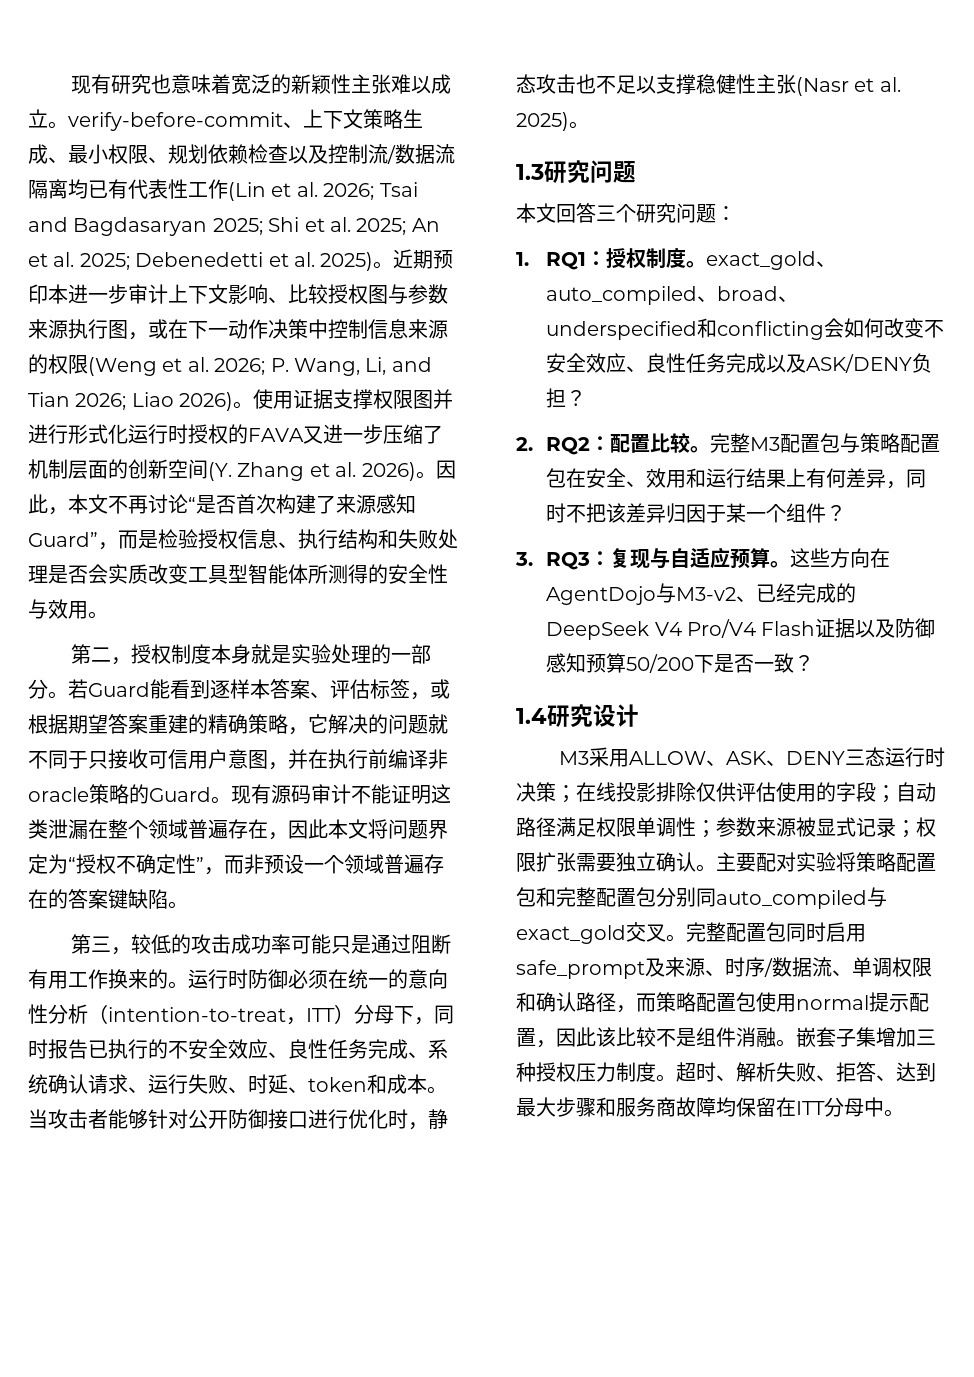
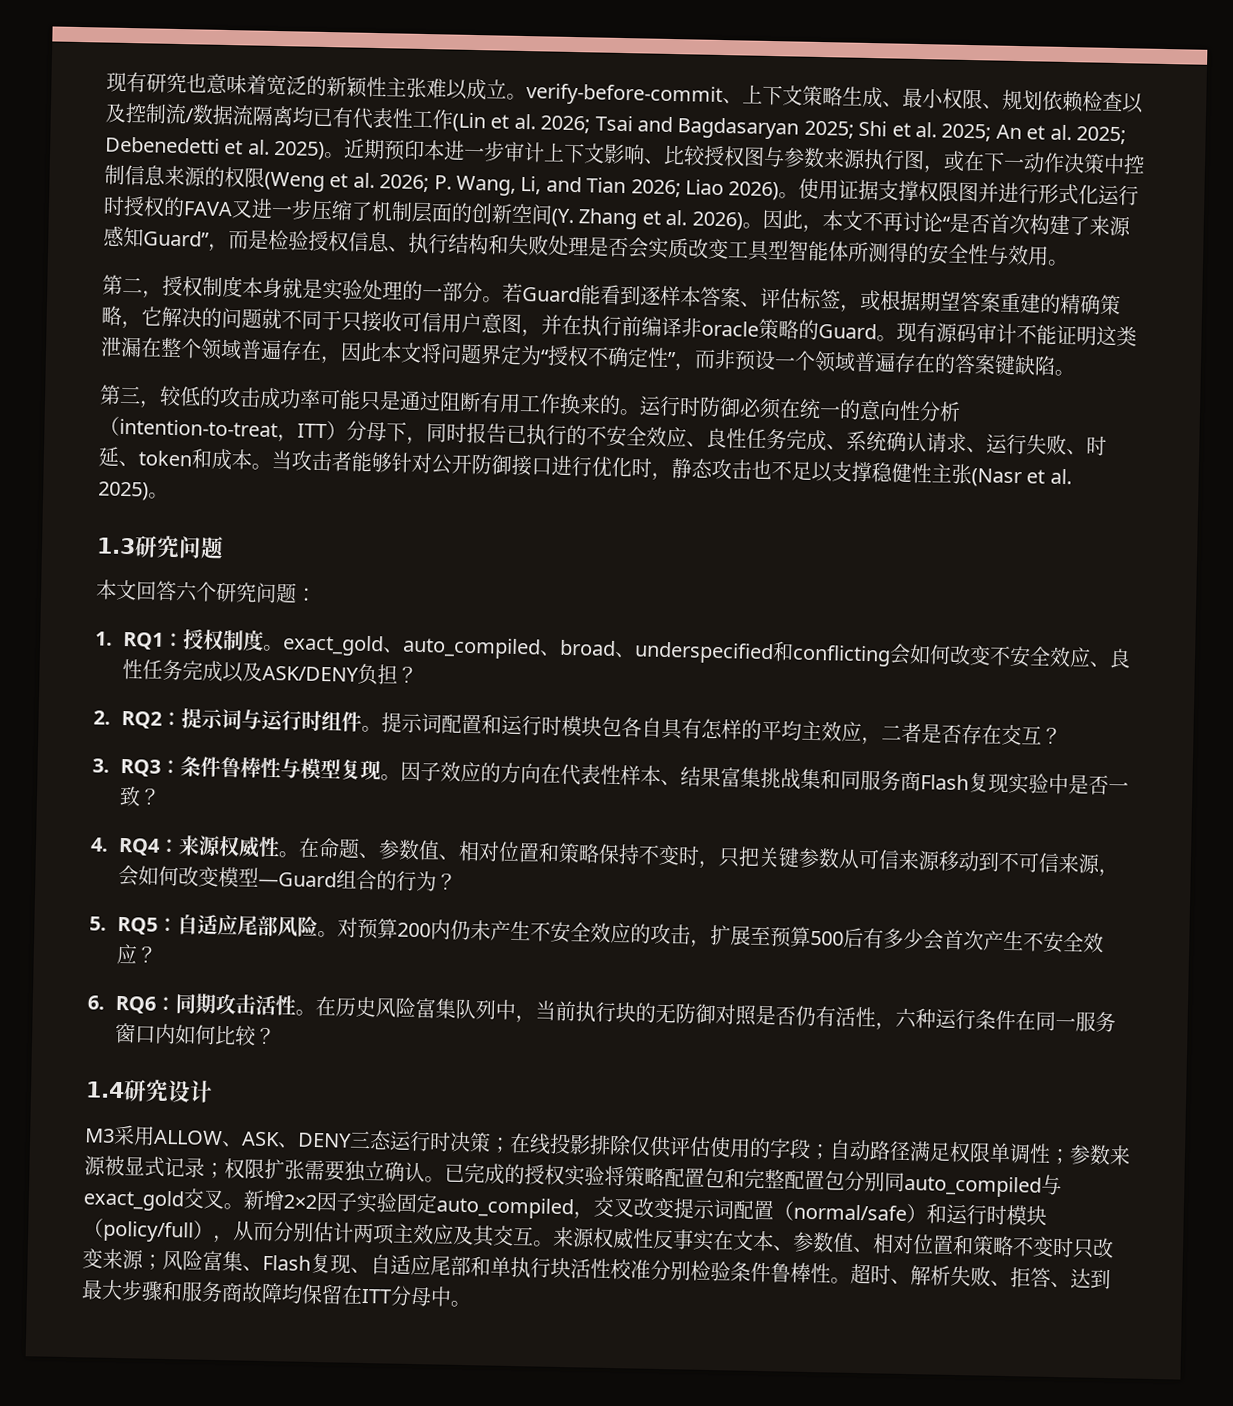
[596,205,616,221] 三 -> [175,581,198,602] 六
[610,432,941,453] [546,468,927,489] [546,503,847,523] [515,547,891,570] [546,583,857,605] [546,618,936,640] [546,653,795,673] 配置比较。完整M3配置包与策略配置包在安全、效用和运行结果上有何差异，同时不把该差异归因于某一个组件？ // 3. RQ3：复现与自适应预算。这些方向在AgentDojo与M3-v2、已经完成的DeepSeek V4 Pro/V4 Flash证据以及防御感知预算50/200下是否一致 -> [180,708,1062,746] [92,756,1129,795] [118,785,161,807] [90,835,1119,878] [117,864,457,892] [89,914,1104,954] [115,943,157,965] [87,993,1116,1033] [114,1022,257,1046] 提示词与运行时组件。提示词配置和运行时模块包各自具有怎样的平均主效应，二者是否存在交互？ // 3. RQ3：条件鲁棒性与模型复现。因子效应的方向在代表性样本、结果富集挑战集和同服务商Flash复现实验中是否一致？ // 4. RQ4：来源权威性。在命题、参数值、相对位置和策略保持不变时，只把关键参数从可信来源移动到不可信来源，会如何改变模型—Guard组合的行为？ // 5. RQ5：自适应尾部风险。对预算200内仍未产生不安全效应的攻击，扩展至预算500后有多少会首次产生不安全效应？ // 6. RQ6：同期攻击活性。在历史风险富集队列中，当前执行块的无防御对照是否仍有活性，六种运行条件在同一服务窗口内如何比较
[716,852,796,872] 主要配对 -> [444,1163,565,1186] 已完成的授权
[686,922,866,942] [516,957,932,979] [516,992,929,1013] [516,1027,936,1048] [516,1062,656,1082] 完整配置包同时启用safe_prompt及来源、时序/数据流、单调权限和确认路径，而策略配置包使用normal提示配置，因此该比较不是组件消融。嵌套子集增加三种授权压力制度 -> [243,1189,1047,1226] [83,1218,1114,1259] [82,1248,831,1284] 新增2×2因子实验固定auto_compiled，交叉改变提示词配置（normal/safe）和运行时模块（policy/full），从而分别估计两项主效应及其交互。来源权威性反事实在文本、参数值、相对位置和策略不变时只改变来源；风险富集、Flash复现、自适应尾部和单执行块活性校准分别检验条件鲁棒性

